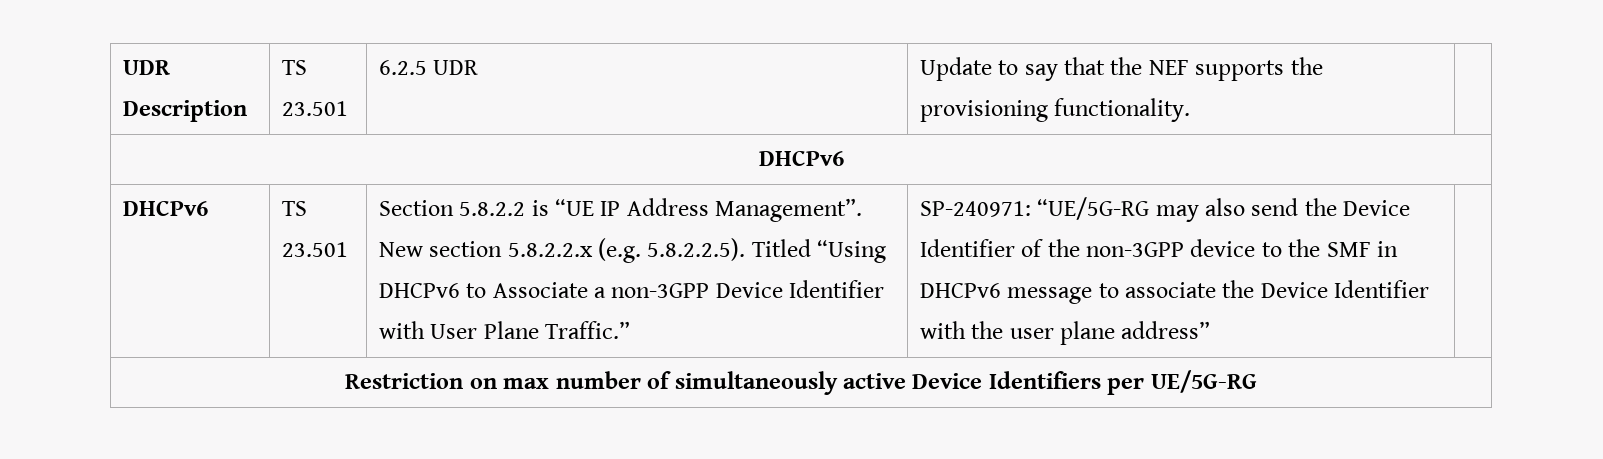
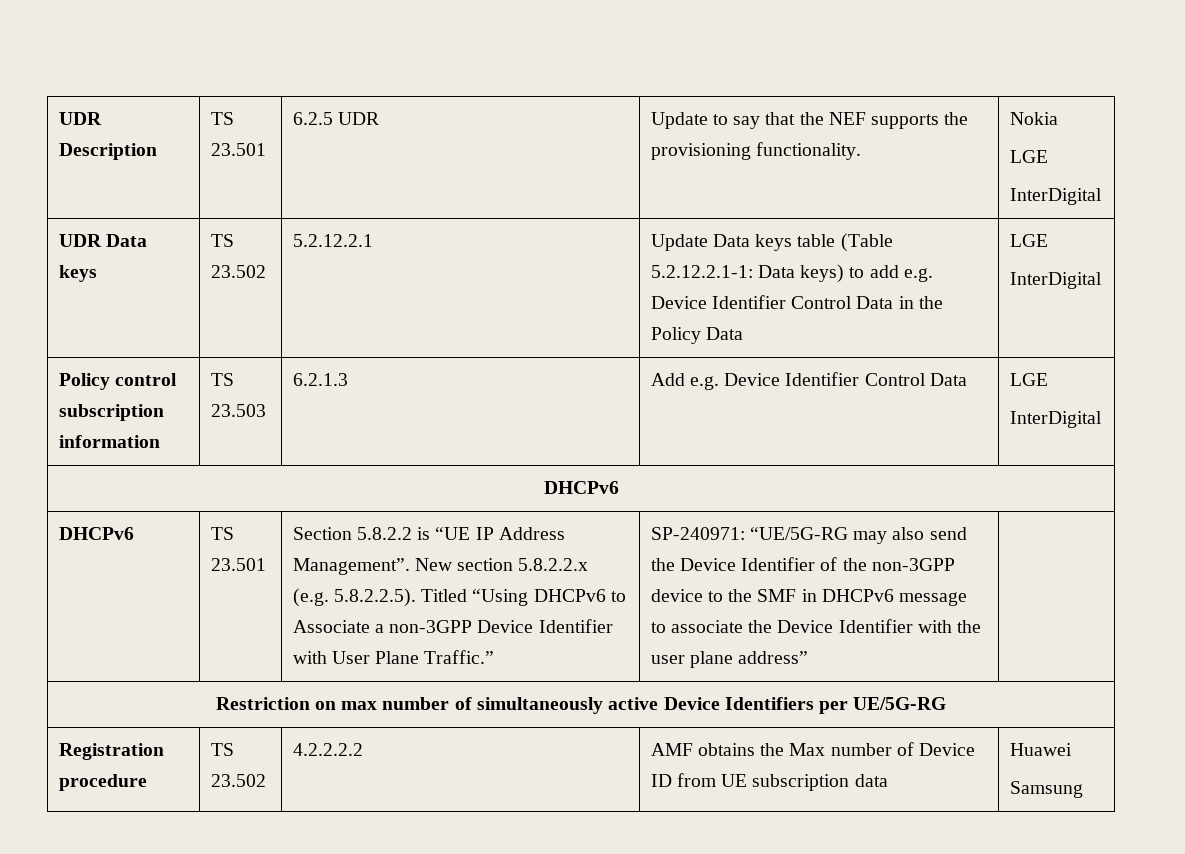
(1191, 110) none -> [1009,112,1058,125] [1009,150,1048,163] [1009,188,1102,205] [58,234,147,247] [58,265,97,282] [210,234,234,247] [210,265,266,278] [292,234,373,247] [650,233,893,252] [650,264,933,283] [650,295,943,309] [650,327,743,344] [1009,234,1048,247] [1009,272,1102,289] [58,373,177,390] [58,404,164,421] [58,435,160,448] [210,373,234,386] [210,404,266,417] [292,373,348,386] [650,372,967,390] [1009,373,1048,386] [1009,411,1102,428] Nokia // LGE // InterDigital // UDR Data keys | TS 23.502 | 5.2.12.2.1 | Update Data keys table (Table 5.2.12.2.1-1: Data keys) to add e.g. Device Identifier Control Data in the Policy Data | LGE // InterDigital // Policy control subscription information | TS 23.503 | 6.2.1.3 | Add e.g. Device Identifier Control Data | LGE // InterDigital
(1257, 381) none -> [58,743,164,760] [58,774,147,791] [210,743,234,756] [210,774,266,787] [292,743,363,756] [650,742,976,756] [650,773,888,791] [1009,743,1072,756] [1009,781,1083,798] // Registration procedure | TS 23.502 | 4.2.2.2.2 | AMF obtains the Max number of Device ID from UE subscription data | Huawei // Samsung

